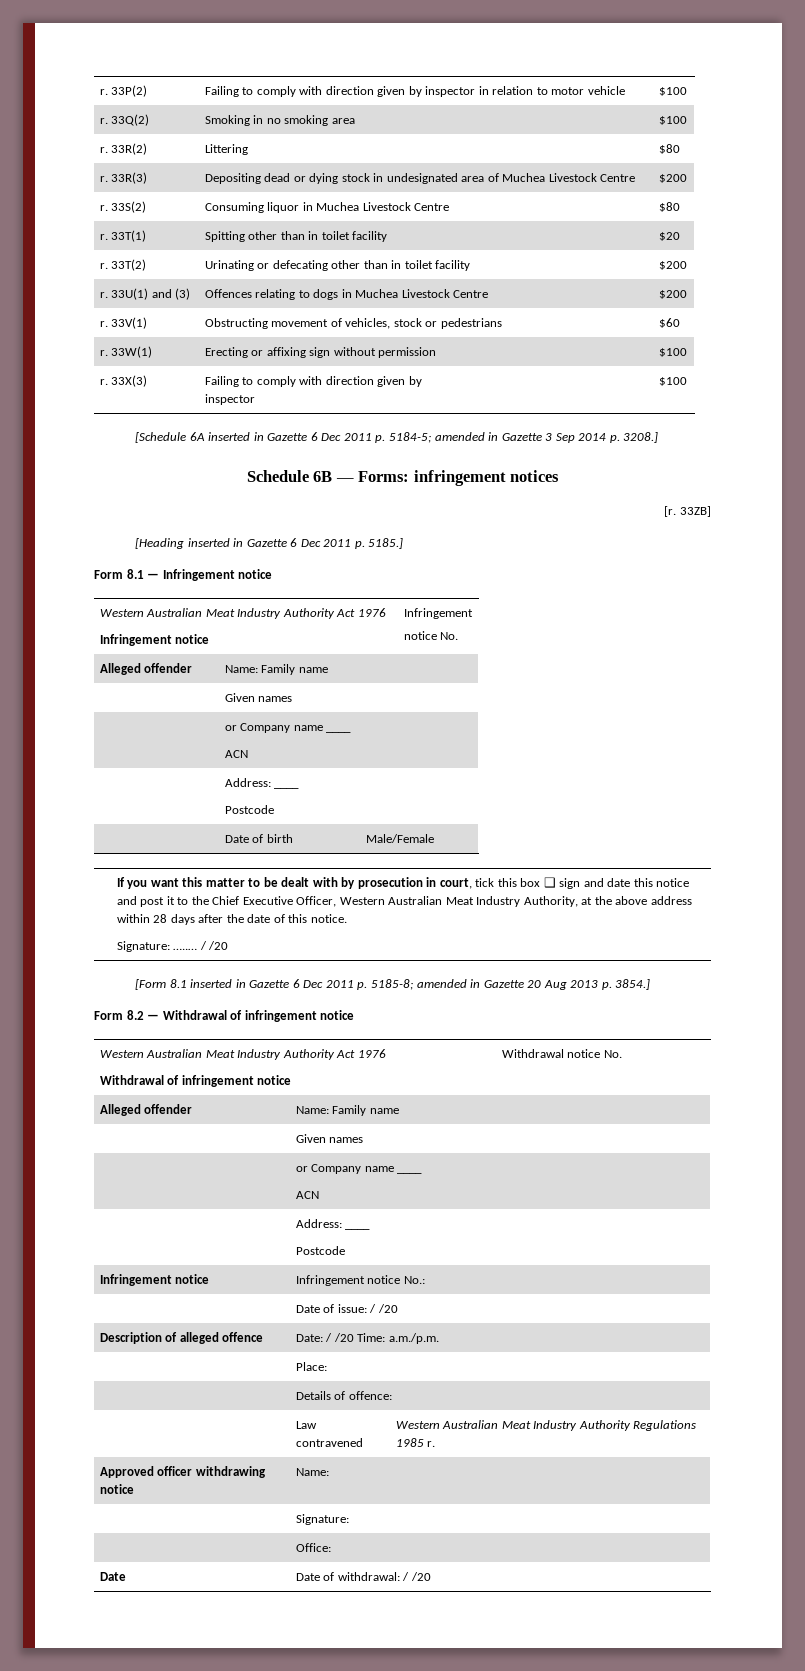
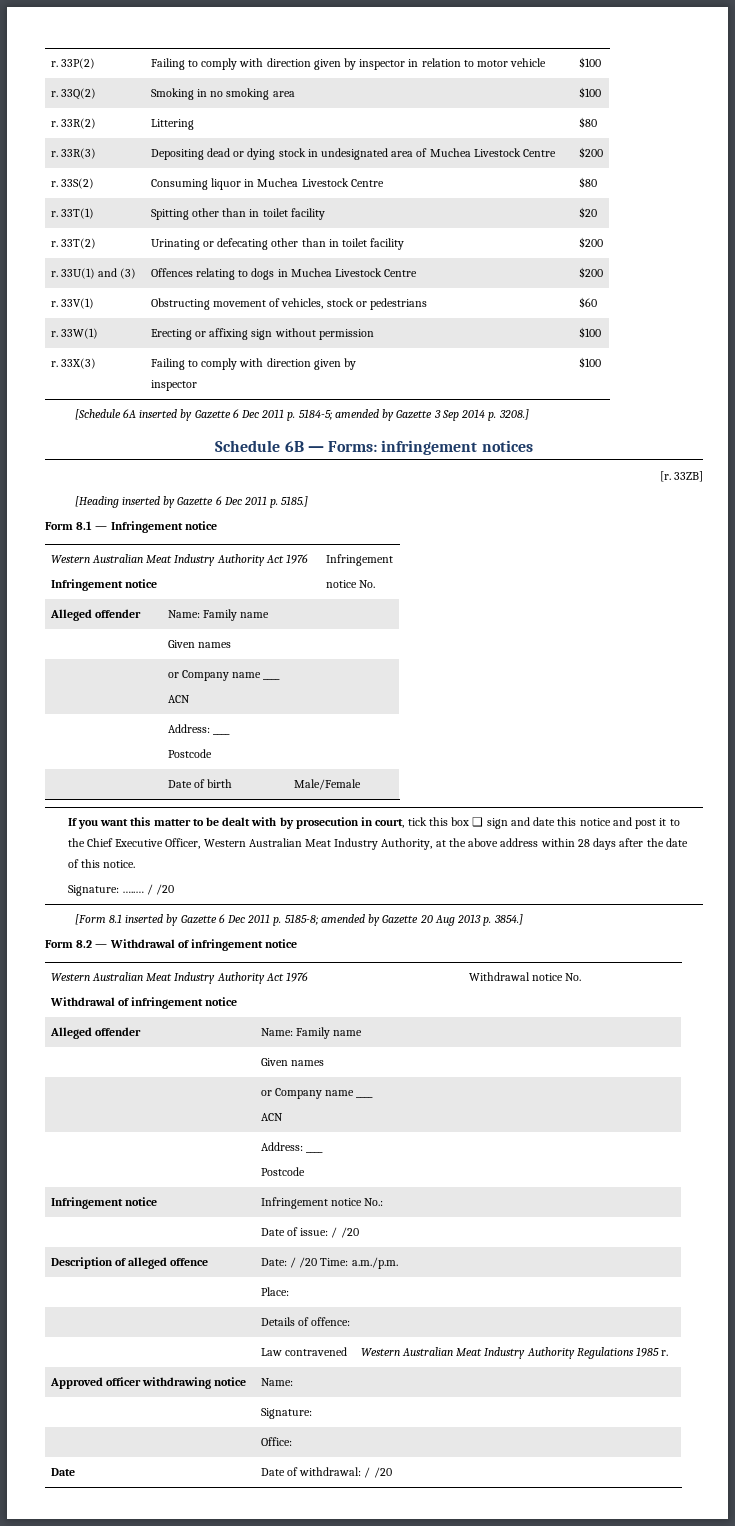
[253,432,264,441] in -> [180,409,193,421] by
[488,432,499,441] in -> [382,409,395,421] by
[233,538,244,547] in -> [163,496,176,508] by
[235,979,246,988] in -> [166,914,179,926] by
[470,979,481,988] in -> [368,914,381,926] by

